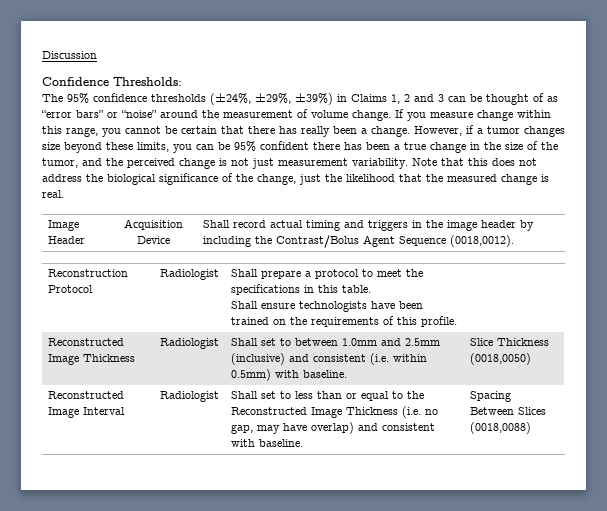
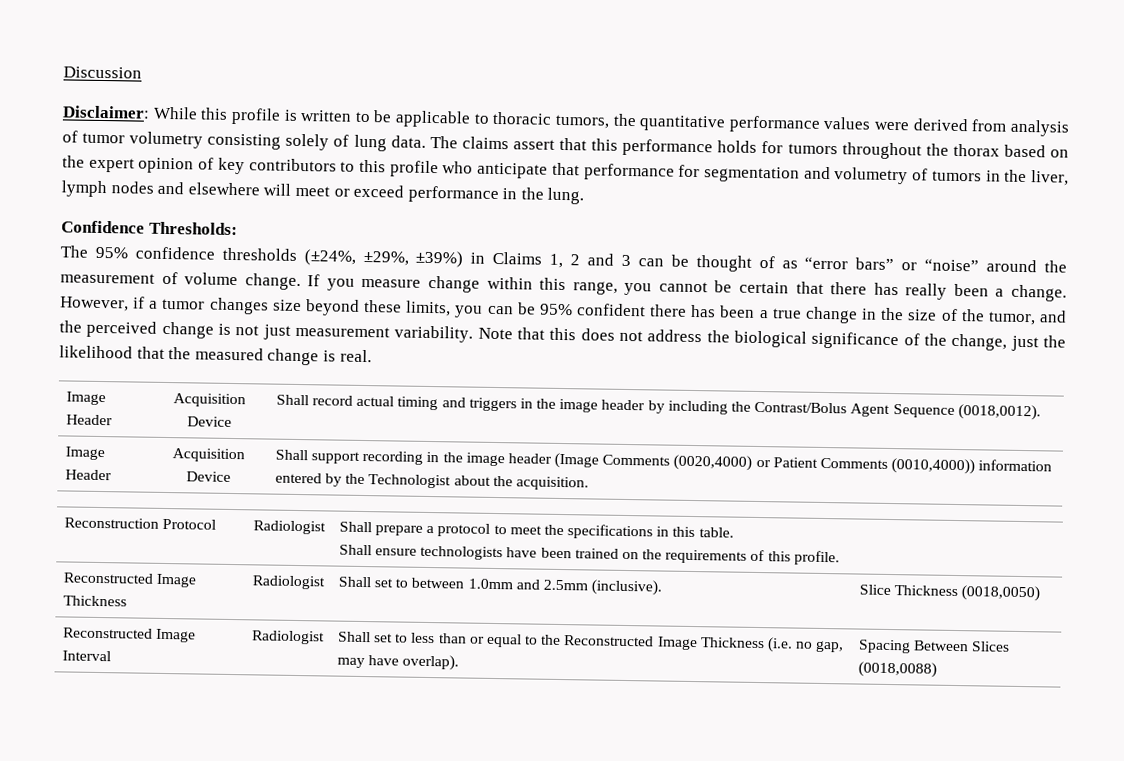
(97, 55) none -> [62,105,1071,137] [62,130,1069,160] [62,155,1069,186] [61,180,585,205] // Disclaimer: While this profile is written to be applicable to thoracic tumors, the quantitative performance values were derived from analysis of tumor volumetry consisting solely of lung data. The claims assert that this performance holds for tumors throughout the thorax based on the expert opinion of key contributors to this profile who anticipate that performance for segmentation and volumetry of tumors in the liver, lymph nodes and elsewhere will meet or exceed performance in the lung.
(515, 241) none -> [64,446,105,461] [64,469,112,481] [171,448,245,463] [185,471,231,482] [274,449,1053,475] [274,472,589,491] // Image Header | Acquisition Device | Shall support recording in the image header (Image Comments (0020,4000) or Patient Comments (0010,4000)) information entered by the Technologist about the acquisition.
[231,353,428,365] [231,369,348,381] (inclusive) and consistent (i.e. within 0.5mm) with baseline. -> [591,579,663,596] (inclusive).
[311,422,436,434] [231,439,304,447] overlap) and consistent with baseline. -> [402,654,460,671] overlap).

